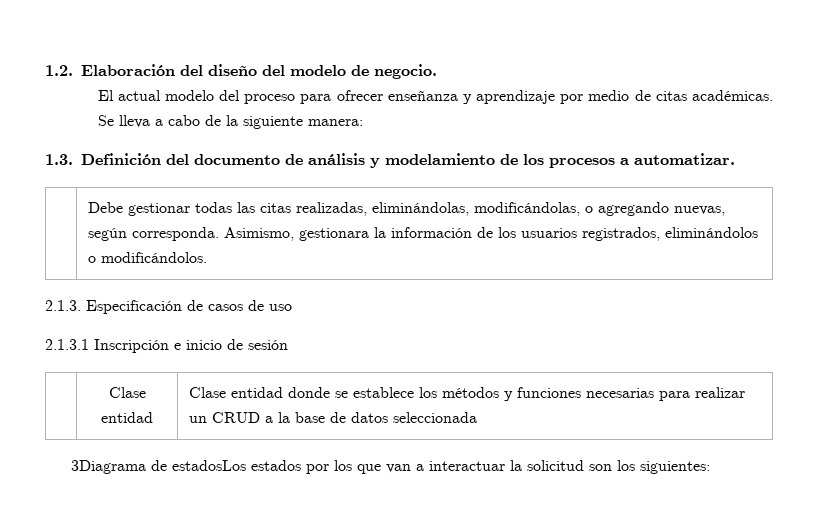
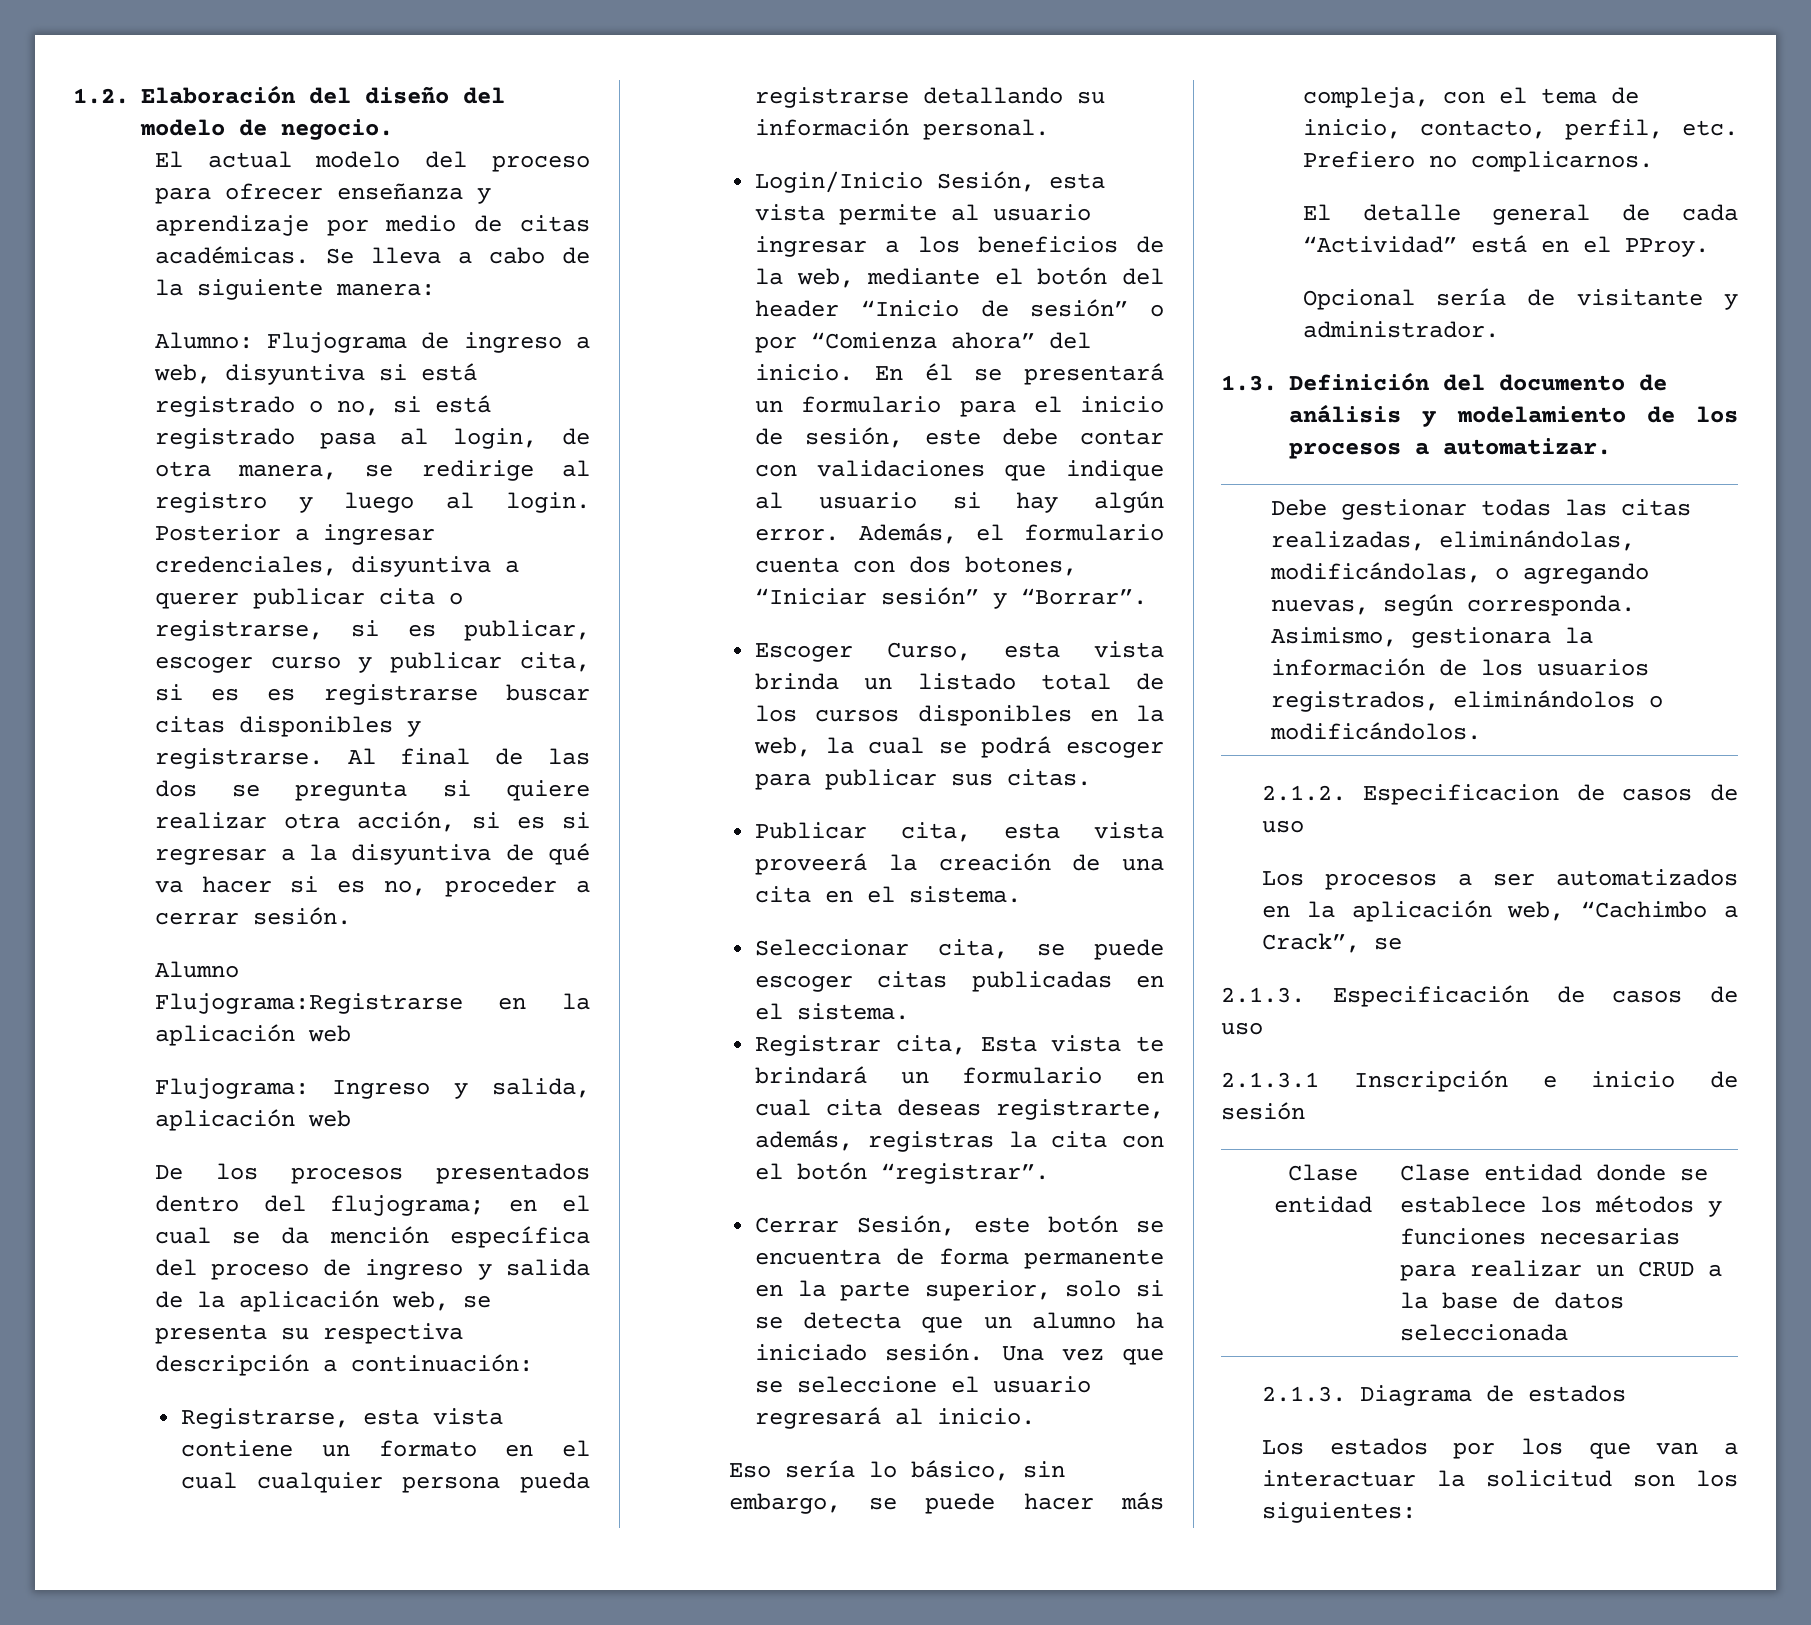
(363, 122) none -> [154,332,590,353] [153,363,477,385] [154,395,491,417] [154,428,590,449] [154,460,590,481] [154,492,590,513] [154,524,435,545] [154,556,519,577] [154,588,463,609] [154,620,590,641] [154,652,590,673] [154,684,590,705] [154,716,421,737] [154,748,590,769] [154,780,590,801] [154,811,590,832] [154,843,590,865] [154,876,590,897] [154,907,351,925] [154,961,239,978] [154,993,590,1014] [154,1024,351,1046] [154,1078,590,1099] [154,1109,351,1131] [154,1163,590,1184] [154,1195,590,1216] [154,1226,590,1248] [154,1259,590,1280] [154,1290,491,1312] [154,1323,463,1344] [154,1354,533,1376] [181,1408,504,1429] [181,1440,590,1457] [181,1472,590,1493] [755,87,1106,108] [755,118,1050,140] [755,171,1106,193] [755,204,1092,225] [755,236,1164,257] [755,267,1164,288] [755,299,1164,317] [755,332,1092,353] [755,363,1164,385] [755,396,1164,417] [755,427,1164,448] [755,460,1164,481] [755,491,1164,513] [755,523,1164,544] [755,556,1078,576] [755,587,1148,609] [755,641,1164,662] [755,673,1164,690] [755,705,1164,726] [754,736,1164,758] [755,769,1092,790] [755,822,1164,842] [755,853,1164,875] [755,886,1022,903] [755,939,1164,960] [755,971,1164,992] [755,1003,910,1020] [755,1035,1164,1056] [755,1066,1164,1084] [755,1099,1164,1120] [755,1130,1164,1152] [755,1162,1050,1184] [755,1215,1164,1236] [755,1248,1164,1269] [755,1280,1164,1301] [755,1312,1164,1333] [755,1343,1164,1365] [755,1376,1092,1393] [755,1407,1036,1429] [728,1460,1065,1481] [728,1492,1164,1514] [1302,87,1639,108] [1302,119,1738,140] [1302,151,1653,172] [1302,204,1738,225] [1302,235,1709,257] [1302,288,1738,310] [1302,321,1499,338] // Alumno: Flujograma de ingreso a web, disyuntiva si está registrado o no, si está registrado pasa al login, de otra manera, se redirige al registro y luego al login. Posterior a ingresar credenciales, disyuntiva a querer publicar cita o registrarse, si es publicar, escoger curso y publicar cita, si es es registrarse buscar citas disponibles y registrarse. Al final de las dos se pregunta si quiere realizar otra acción, si es si regresar a la disyuntiva de qué va hacer si es no, proceder a cerrar sesión. // Alumno // Flujograma:Registrarse en la aplicación web // Flujograma: Ingreso y salida, aplicación web // De los procesos presentados dentro del flujograma; en el cual se da mención específica del proceso de ingreso y salida de la aplicación web, se presenta su respectiva descripción a continuación: // Registrarse, esta vista contiene un formato en el cual cualquier persona pueda registrarse detallando su información personal. // Login/Inicio Sesión, esta vista permite al usuario ingresar a los beneficios de la web, mediante el botón del header “Inicio de sesión” o por “Comienza ahora” del inicio. En él se presentará un formulario para el inicio de sesión, este debe contar con validaciones que indique al usuario si hay algún error. Además, el formulario cuenta con dos botones, “Iniciar sesión” y “Borrar”. // Escoger Curso, esta vista brinda un listado total de los cursos disponibles en la web, la cual se podrá escoger para publicar sus citas. // Publicar cita, esta vista proveerá la creación de una cita en el sistema. // Seleccionar cita, se puede escoger citas publicadas en el sistema. // Registrar cita, Esta vista te brindará un formulario en cual cita deseas registrarte, además, registras la cita con el botón “registrar”. // Cerrar Sesión, este botón se encuentra de forma permanente en la parte superior, solo si se detecta que un alumno ha iniciado sesión. Una vez que se seleccione el usuario regresará al inicio. // Eso sería lo básico, sin embargo, se puede hacer más compleja, con el tema de inicio, contacto, perfil, etc. Prefiero no complicarnos. // El detalle general de cada “Actividad” está en el PProy. // Opcional sería de visitante y administrador.
(207, 257) none -> [1261,784,1738,805] [1261,820,1304,833] [1261,869,1738,890] [1261,900,1738,922] [1261,933,1402,953] // 2.1.2. Especificacion de casos de uso // Los procesos a ser automatizados en la aplicación web, “Cachimbo a Crack”, se
[71,460,247,474] 3Diagrama de estadosLos -> [1261,1385,1626,1406] [1261,1440,1304,1455] 2.1.3. Diagrama de estados // Los

